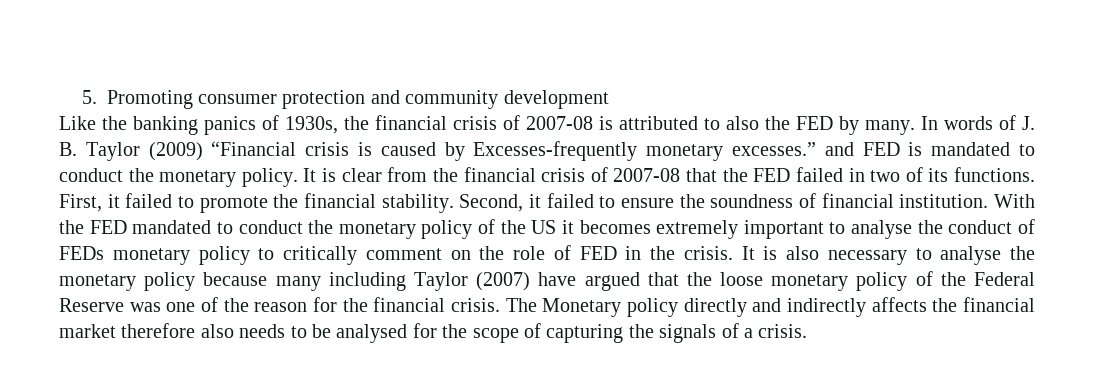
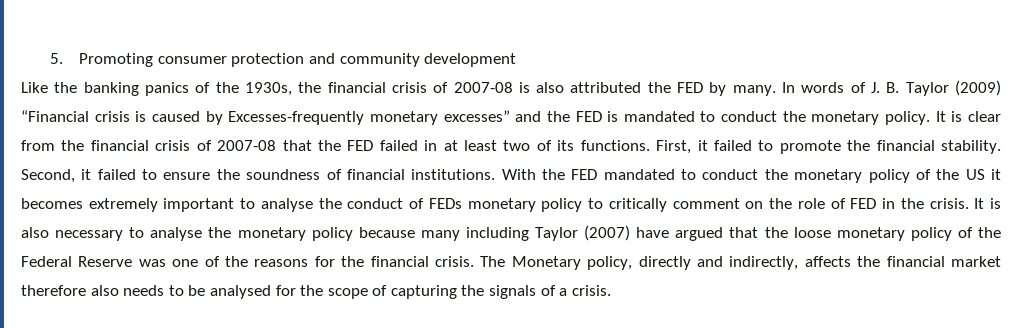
(279, 122) none -> [215,82,239,93] the
[619,116,759,130] attributed to also -> [536,82,642,93] also attributed
[732,142,854,156] excesses.” and -> [443,110,570,122] excesses” and the
(865, 175) none -> [443,140,498,151] at least
[899,194,989,208] institution. -> [411,169,496,180] institutions.
[254,302,308,312] reason -> [254,259,309,267] reasons
[627,298,678,317] policy -> [587,256,633,270] policy,
[786,298,866,317] indirectly -> [729,256,799,270] indirectly,

